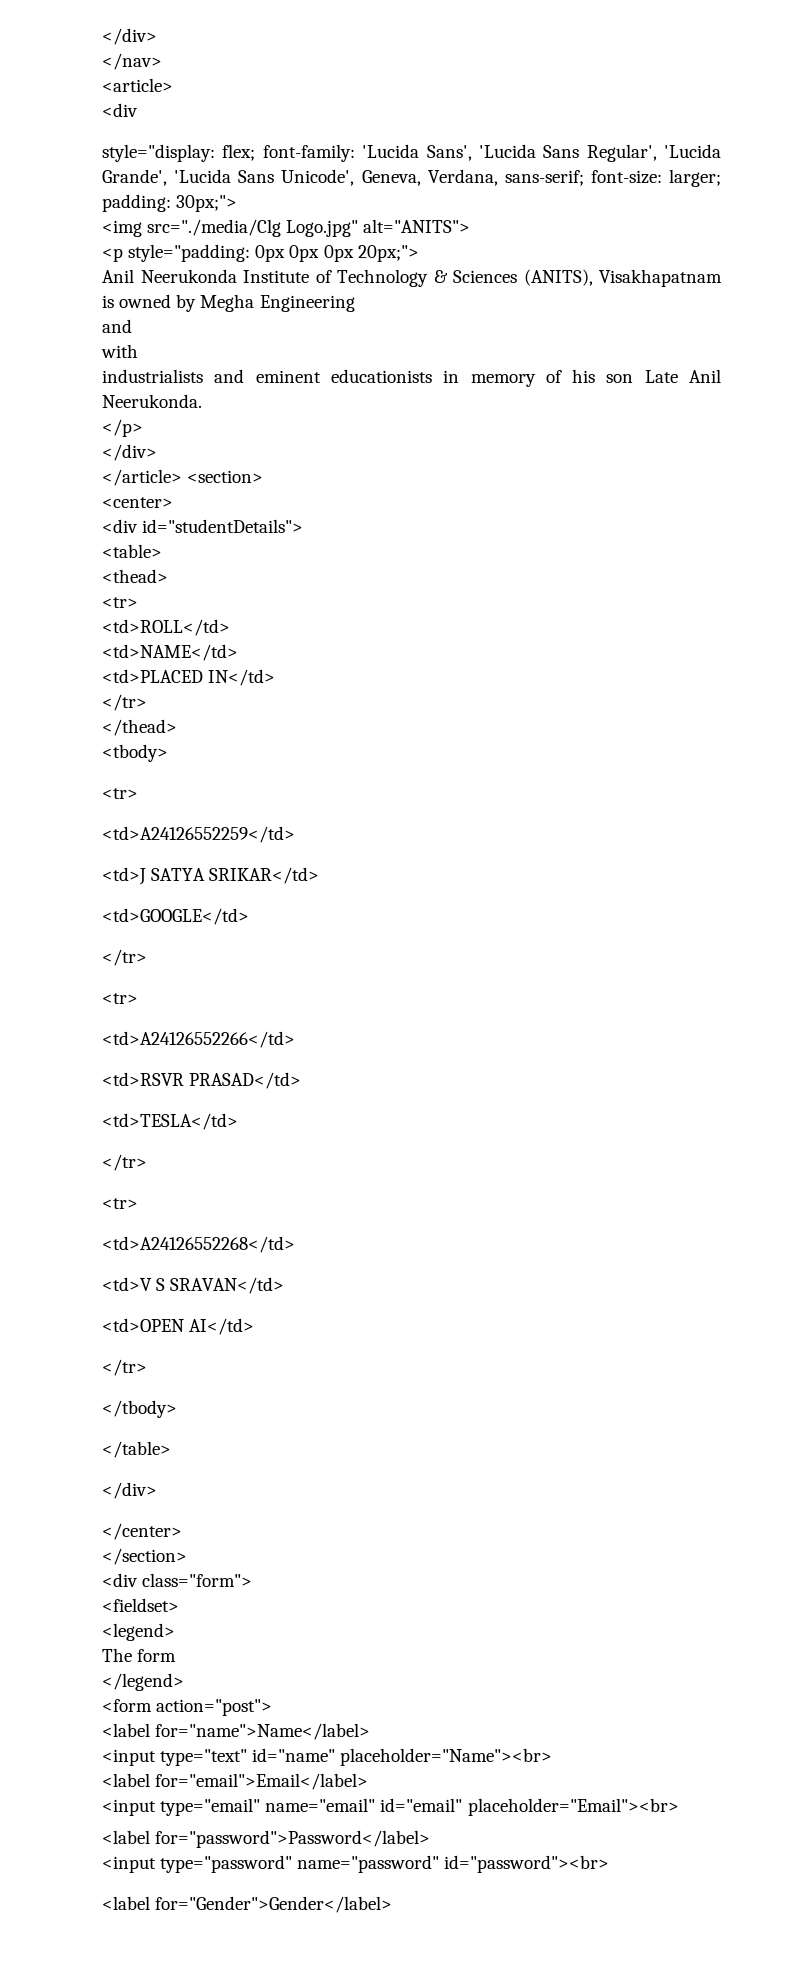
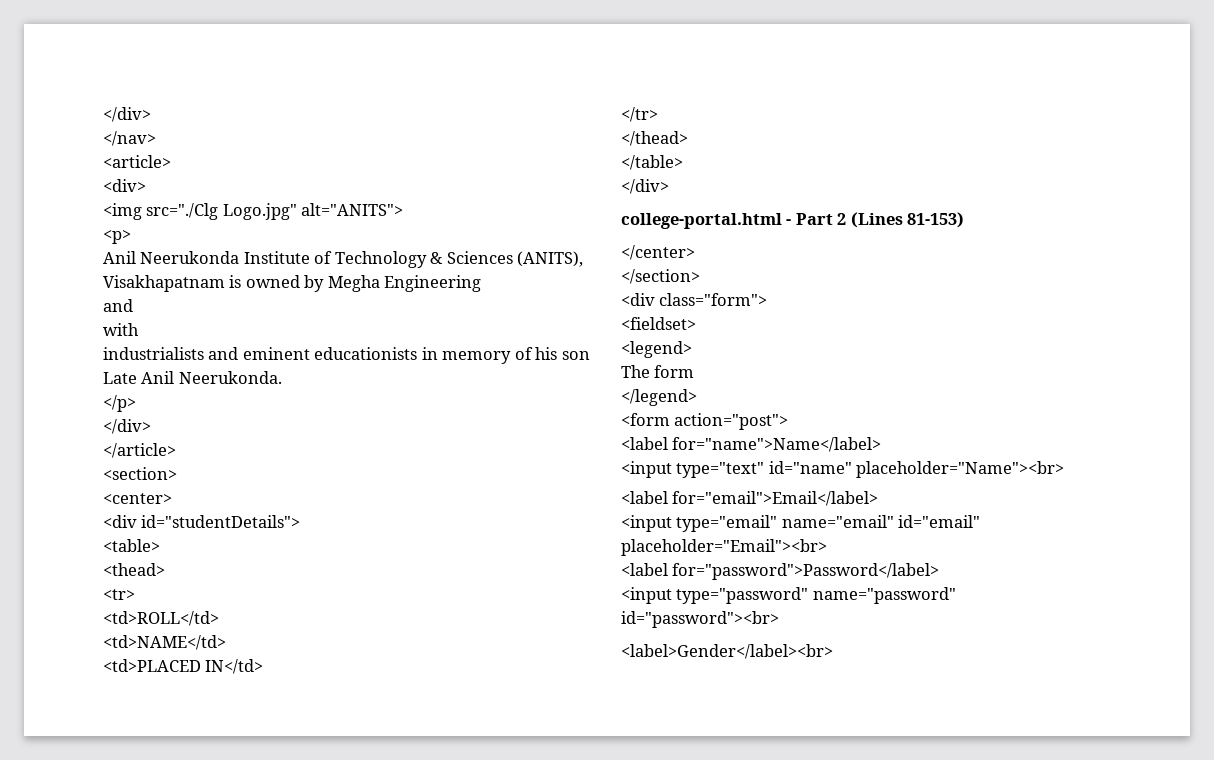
[102,103,138,117] [102,144,721,162] [102,169,721,187] [102,194,238,212] <div // style="display: flex; font-family: 'Lucida Sans', 'Lucida Sans Regular', 'Lucida Grande', 'Lucida Sans Unicode', Geneva, Verdana, sans-serif; font-size: larger; padding: 30px;"> -> [103,179,146,192] <div>
[147,219,282,237] src="./media/Clg -> [146,203,219,220] src="./Clg
[102,244,419,262] <p style="padding: 0px 0px 0px 20px;"> -> [103,230,131,244] <p>
(182, 477) none -> (176, 450) //
[102,744,168,762] [102,788,138,799] [102,826,295,843] [102,867,320,885] [102,908,249,925] [102,949,147,966] [102,993,138,1004] [102,1031,295,1048] [102,1072,302,1089] [102,1113,238,1130] [102,1154,147,1171] [102,1198,138,1209] [102,1236,295,1253] [102,1277,285,1294] [102,1318,255,1335] [102,1359,147,1376] [102,1400,177,1418] [102,1441,171,1458] [102,1482,157,1499] <tbody> // <tr> // <td>A24126552259</td> // <td>J SATYA SRIKAR</td> // <td>GOOGLE</td> // </tr> // <tr> // <td>A24126552266</td> // <td>RSVR PRASAD</td> // <td>TESLA</td> // </tr> // <tr> // <td>A24126552268</td> // <td>V S SRAVAN</td> // <td>OPEN AI</td> // </tr> // </tbody> // </table> // </div> -> [621,155,683,170] [621,179,669,194] [621,212,965,229] </table> // </div> // college-portal.html - Part 2 (Lines 81-153)
[102,1896,393,1913] <label for="Gender">Gender</label> -> [621,644,833,659] <label>Gender</label><br>

